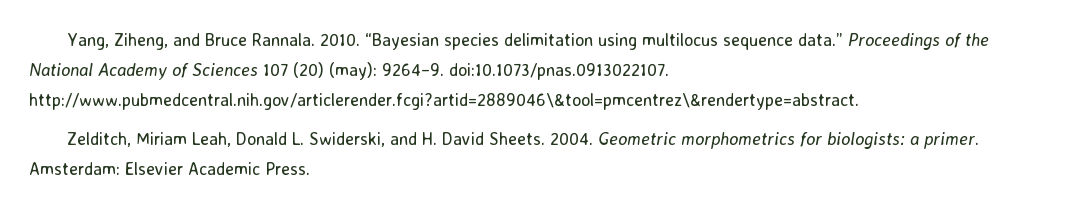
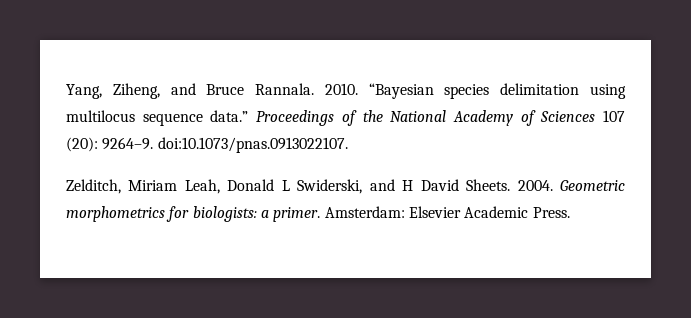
[293,62,377,80] (20) (may): -> [66,137,98,152] (20):
[29,93,859,110] http://www.pubmedcentral.nih.gov/articlerender.fcgi?artid=2889046\&tool=pmcentrez\&rendertype=abstract. -> (348, 145) none
[291,132,304,145] L. -> [281,180,290,191] L
[421,132,437,145] H. -> [402,180,414,191] H

